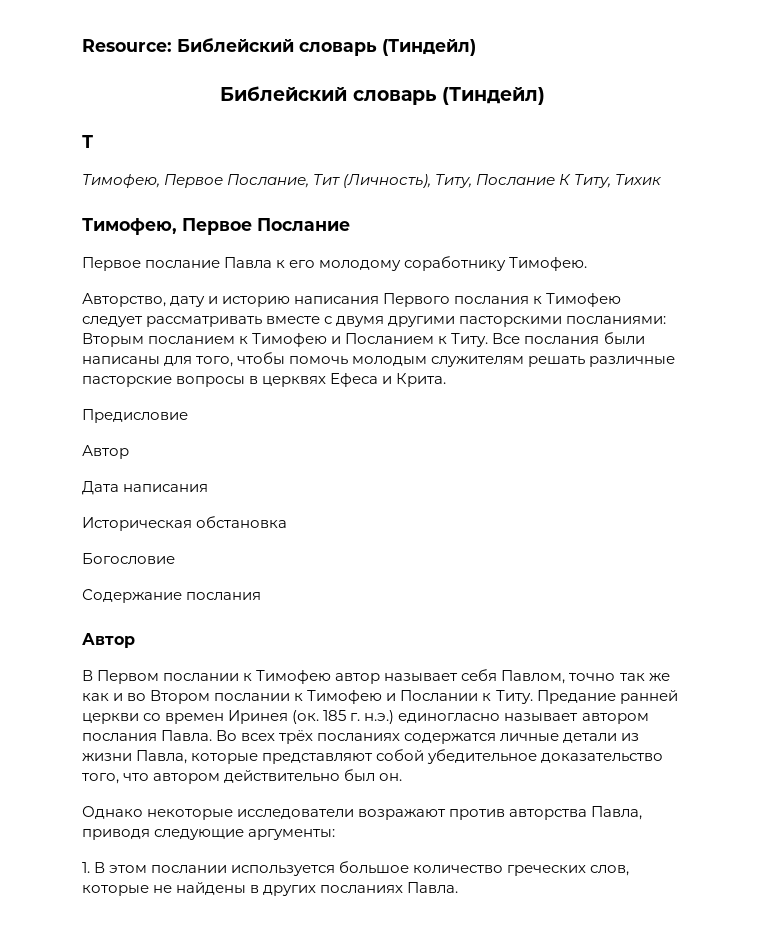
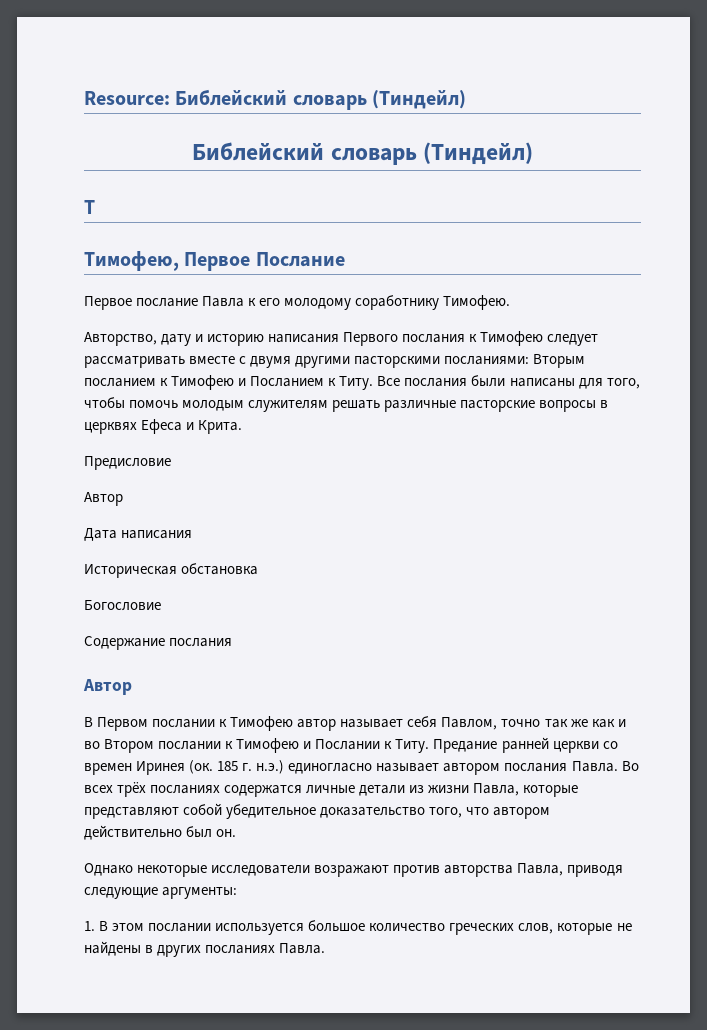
[82,174,663,188] // Тимофею, Первое Послание, Тит (Личность), Титу, Послание К Титу, Тихик -> (95, 207) none

